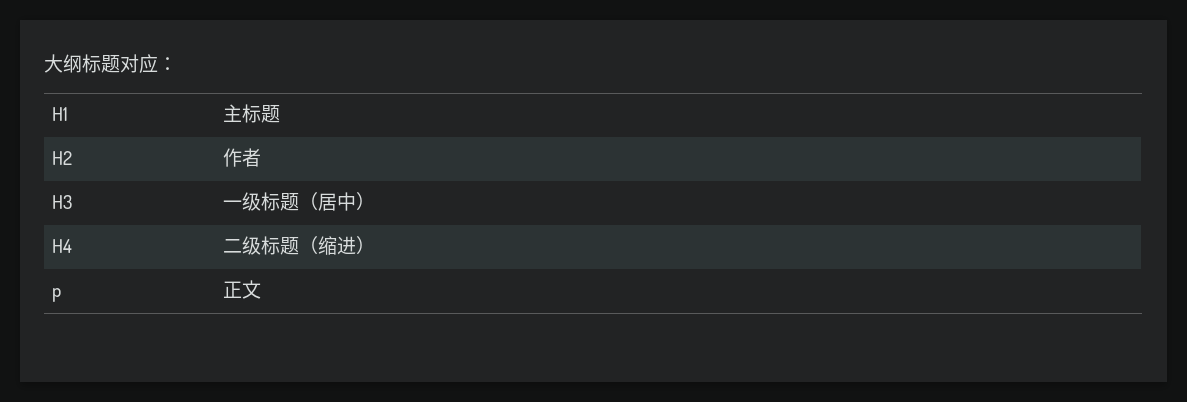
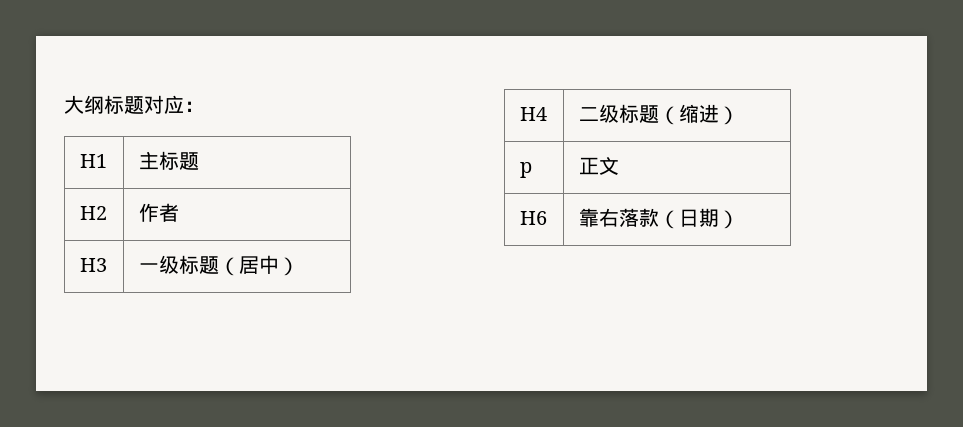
(262, 289) none -> [519,211,547,225] [578,208,739,229] // H6 | 靠右落款（日期）

